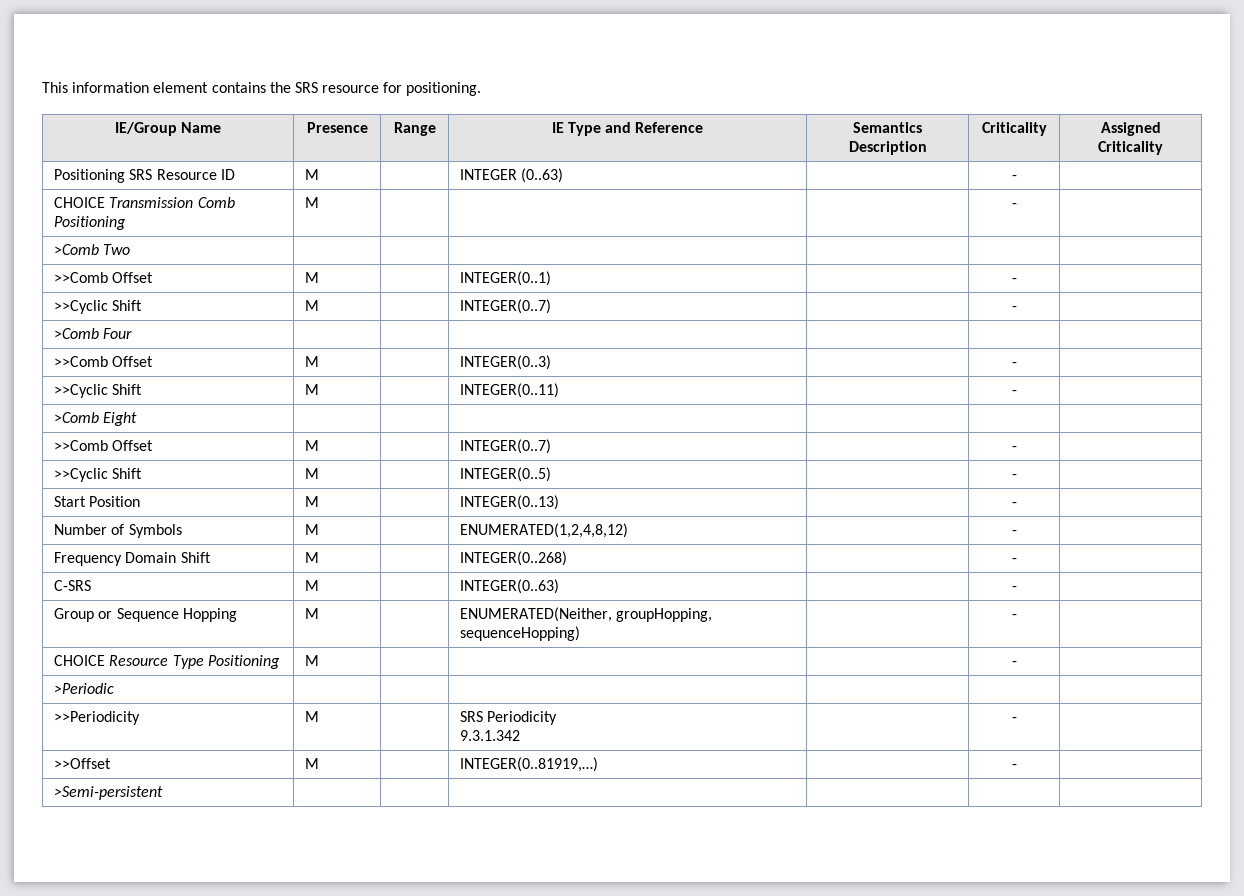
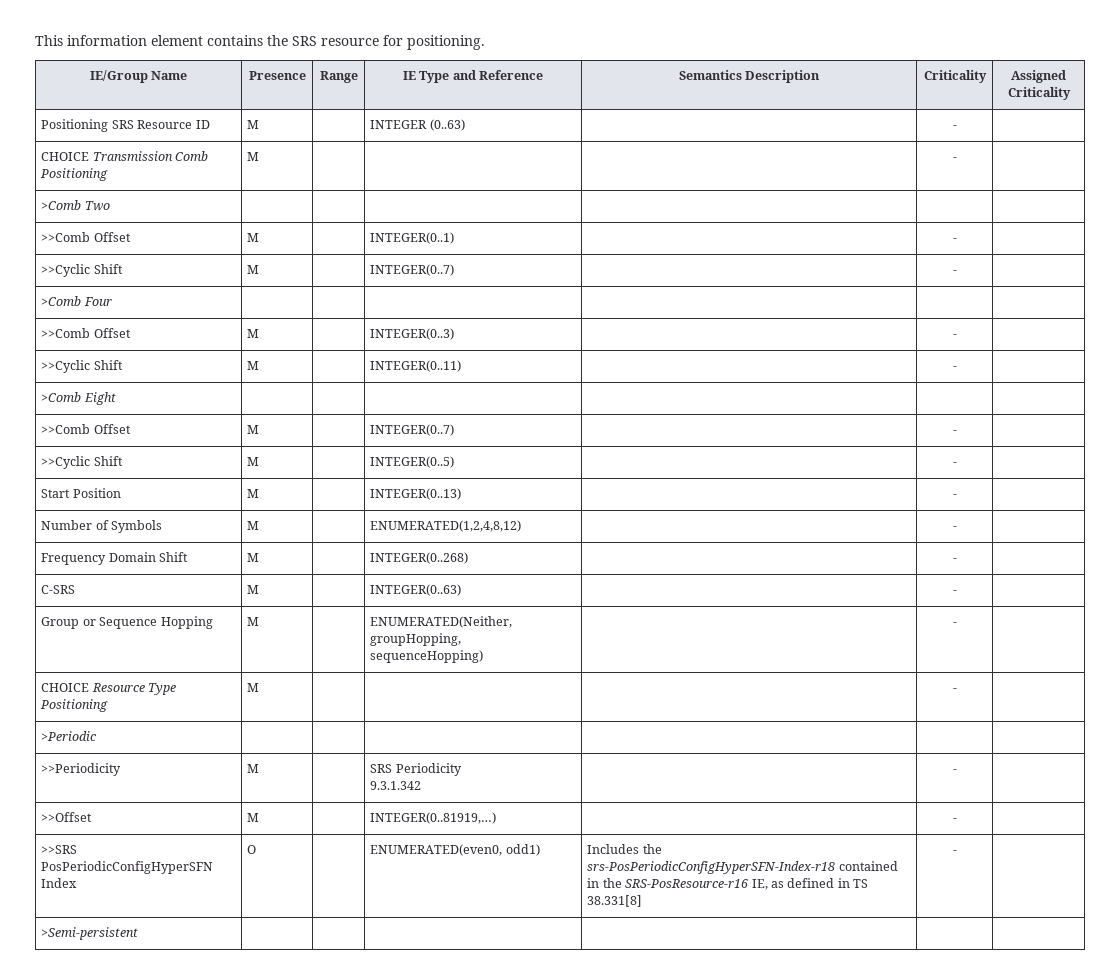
(1017, 766) none -> [41,845,78,854] [41,861,214,874] [41,878,78,888] [247,845,257,854] [370,844,540,856] [587,844,662,854] [587,861,898,874] [587,878,869,890] [587,895,643,907] [952,850,957,854] // >>SRS PosPeriodicConfigHyperSFN Index | O | | ENUMERATED(even0, odd1) | Includes the srs-PosPeriodicConfigHyperSFN-Index-r18 contained in the SRS-PosResource-r16 IE, as defined in TS 38.331[8] | - |

